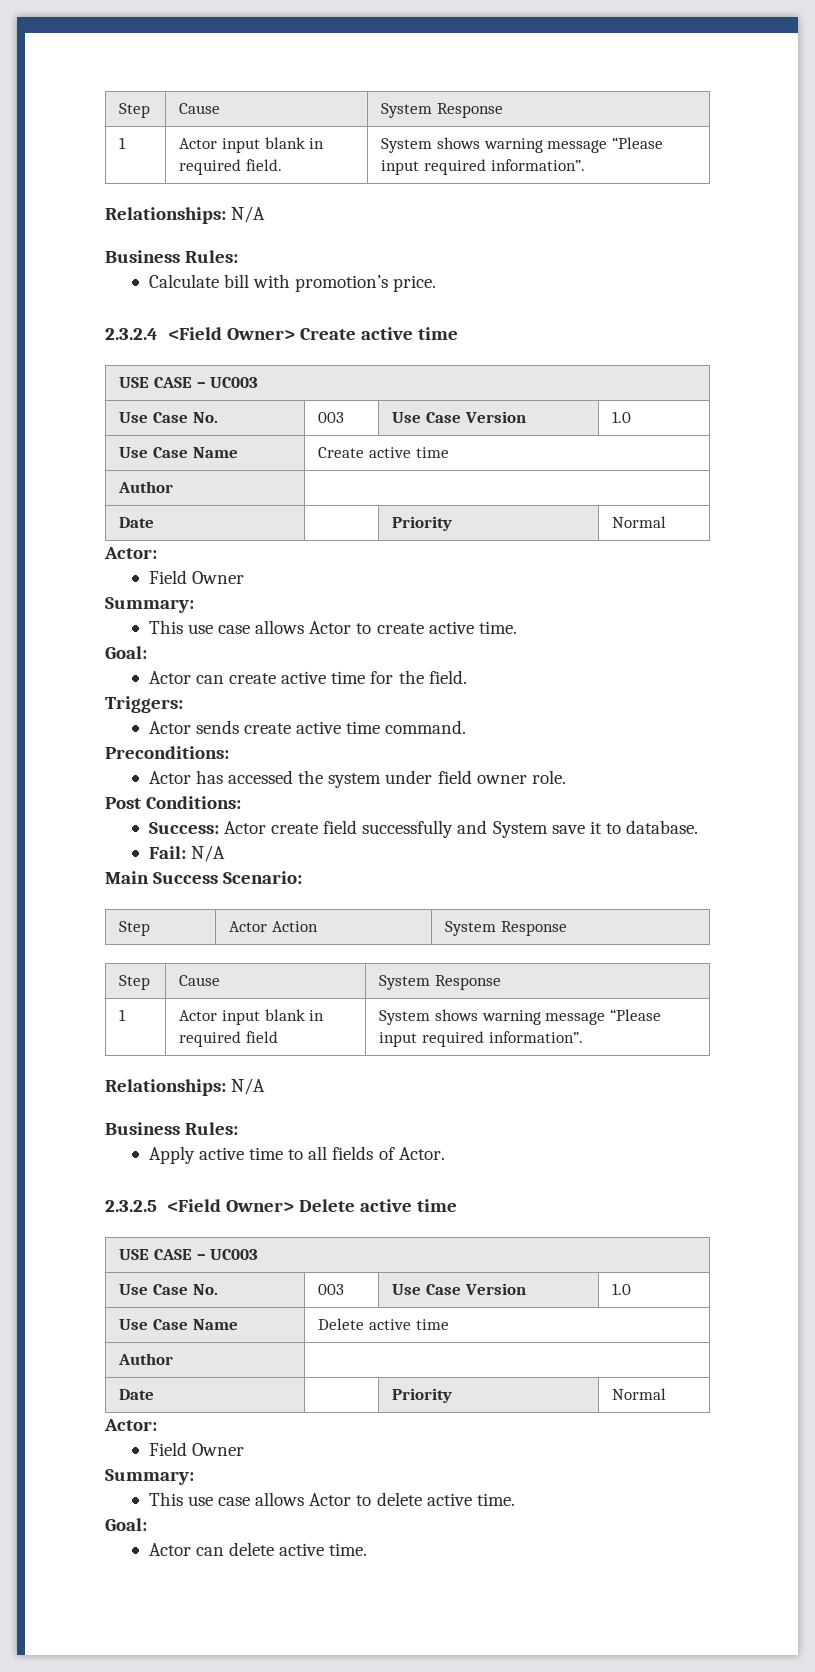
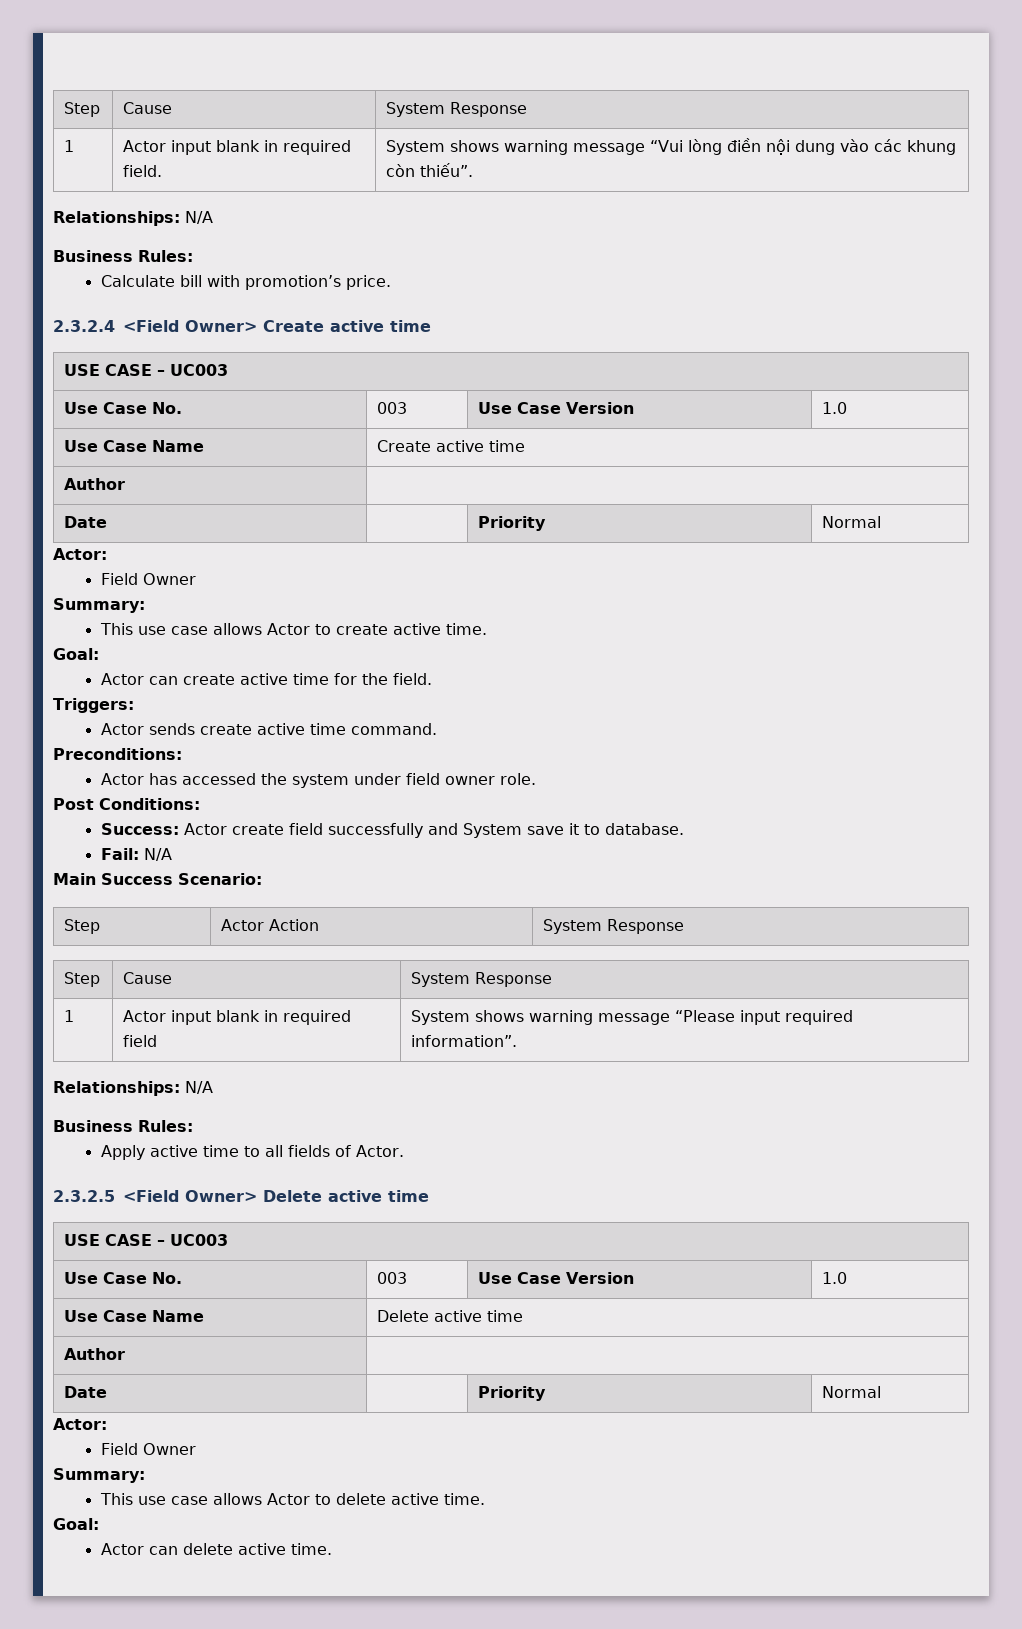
[611,137,663,149] [381,159,585,175] “Please input required information”. -> [650,138,957,155] [386,163,474,177] “Vui lòng điền nội dung vào các khung còn thiếu”.

